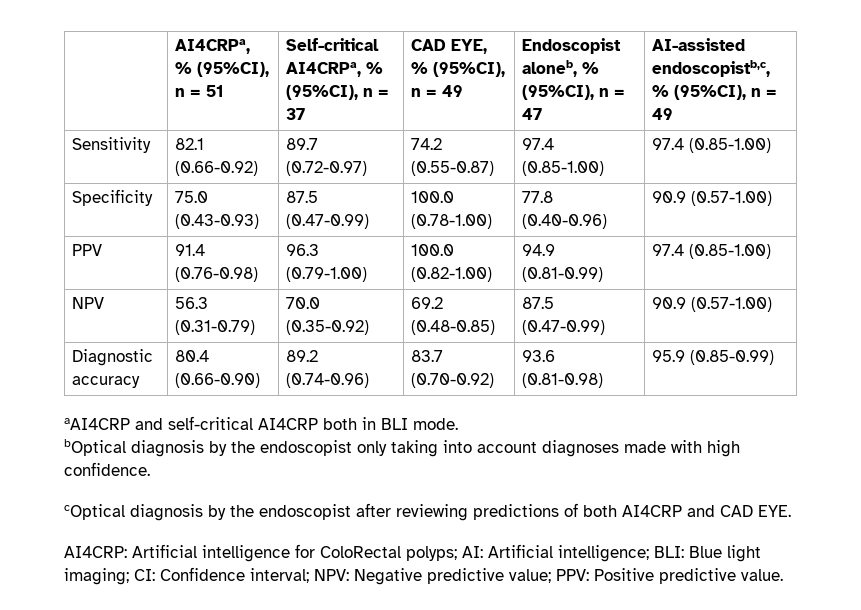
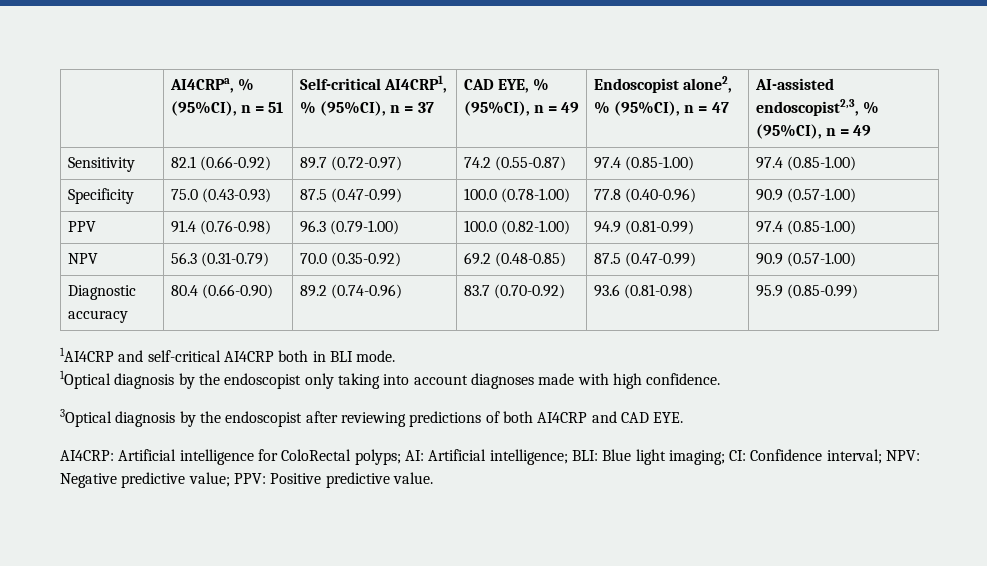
[286,62,362,77] AI4CRPa, -> [383,75,447,93] AI4CRP1,
[522,60,578,77] aloneb, -> [682,76,732,93] alone2,
[652,60,771,77] endoscopistb,c, -> [755,99,859,116] endoscopist2,3,
[64,418,130,430] aAI4CRP -> [60,347,114,362] 1AI4CRP
[64,439,126,456] bOptical -> [60,370,111,389] 1Optical
[64,504,125,520] cOptical -> [60,409,112,427] 3Optical

